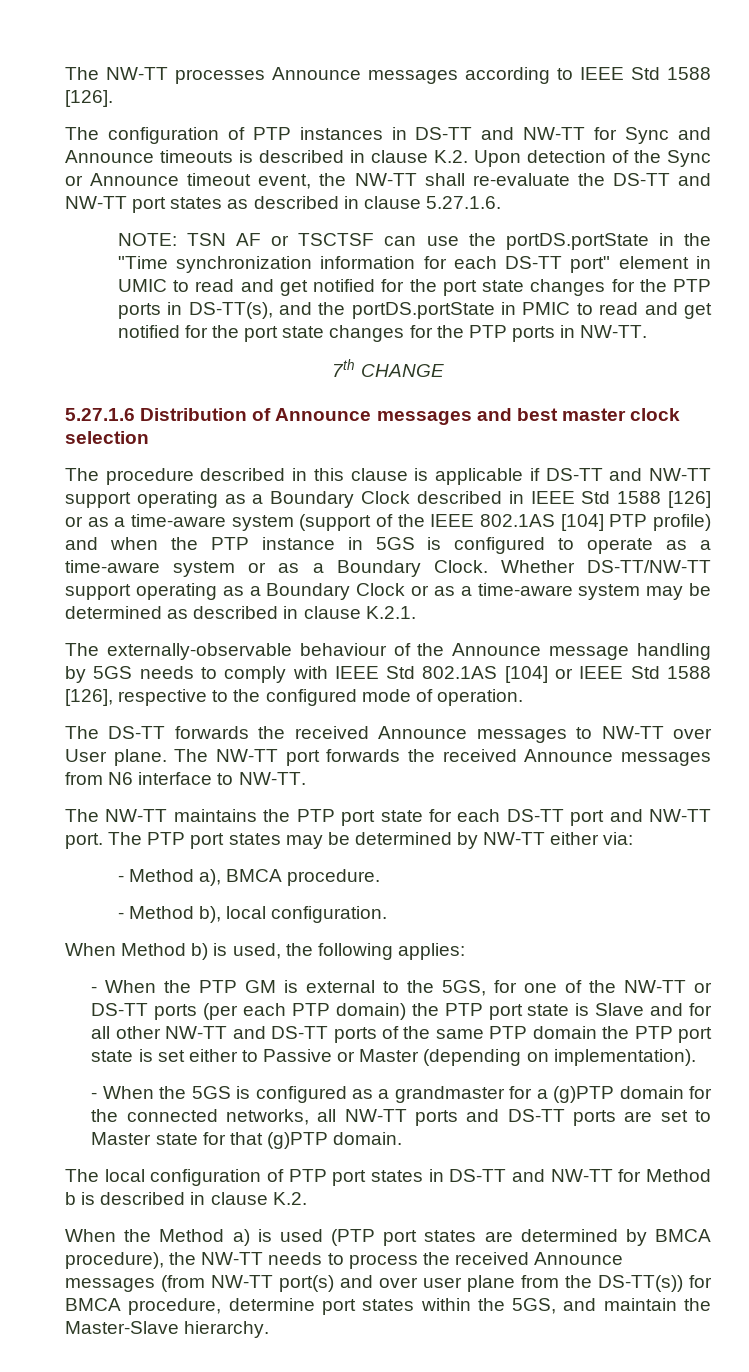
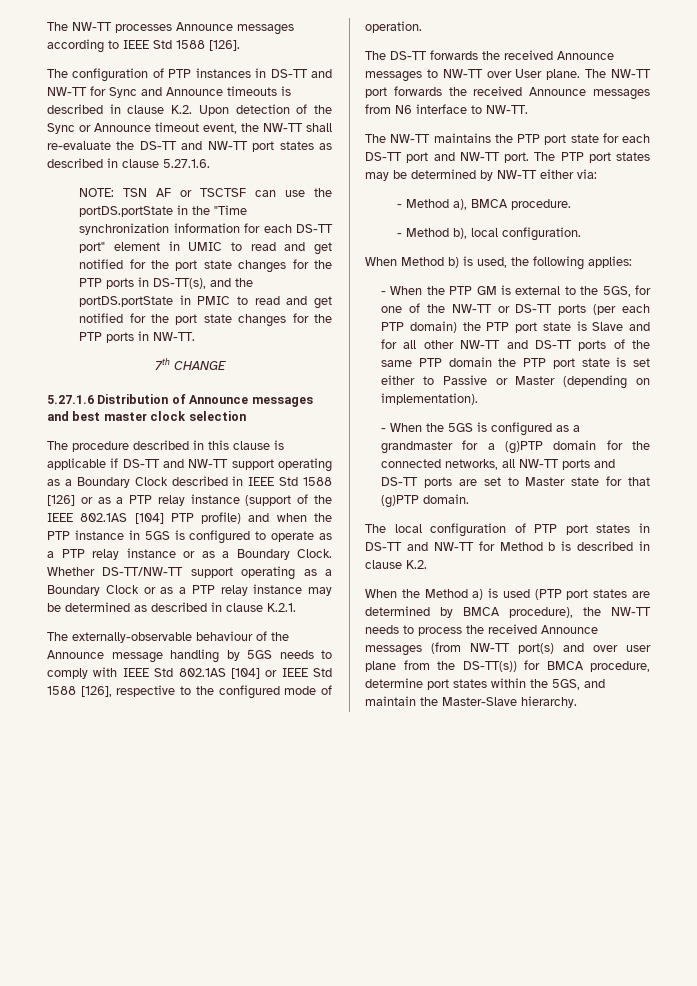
[131,514,294,531] time-aware system -> [129,494,240,506] PTP relay instance
[65,560,236,577] time-aware system -> [61,548,176,560] PTP relay instance
[477,583,641,600] time-aware system -> [191,584,303,596] PTP relay instance

